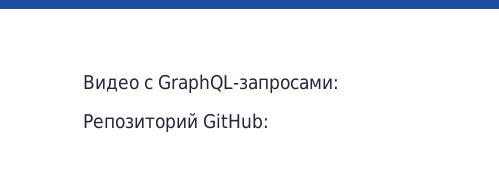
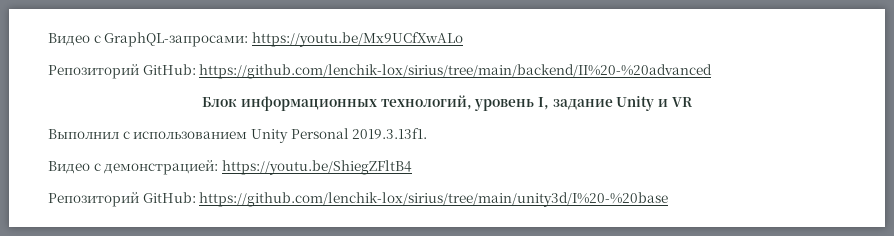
[83,113,270,132] // Репозиторий GitHub: -> [251,32,463,47] [48,64,713,79] [202,95,693,111] [48,128,428,143] [48,160,412,175] [48,192,669,207] https://youtu.be/Mx9UCfXwALo // Репозиторий GitHub: https://github.com/lenchik-lox/sirius/tree/main/backend/II%20-%20advanced // Блок информационных технологий, уровень I, задание Unity и VR // Выполнил с использованием Unity Personal 2019.3.13f1. // Видео c демонстрацией: https://youtu.be/ShiegZFltB4 // Репозиторий GitHub: https://github.com/lenchik-lox/sirius/tree/main/unity3d/I%20-%20base

